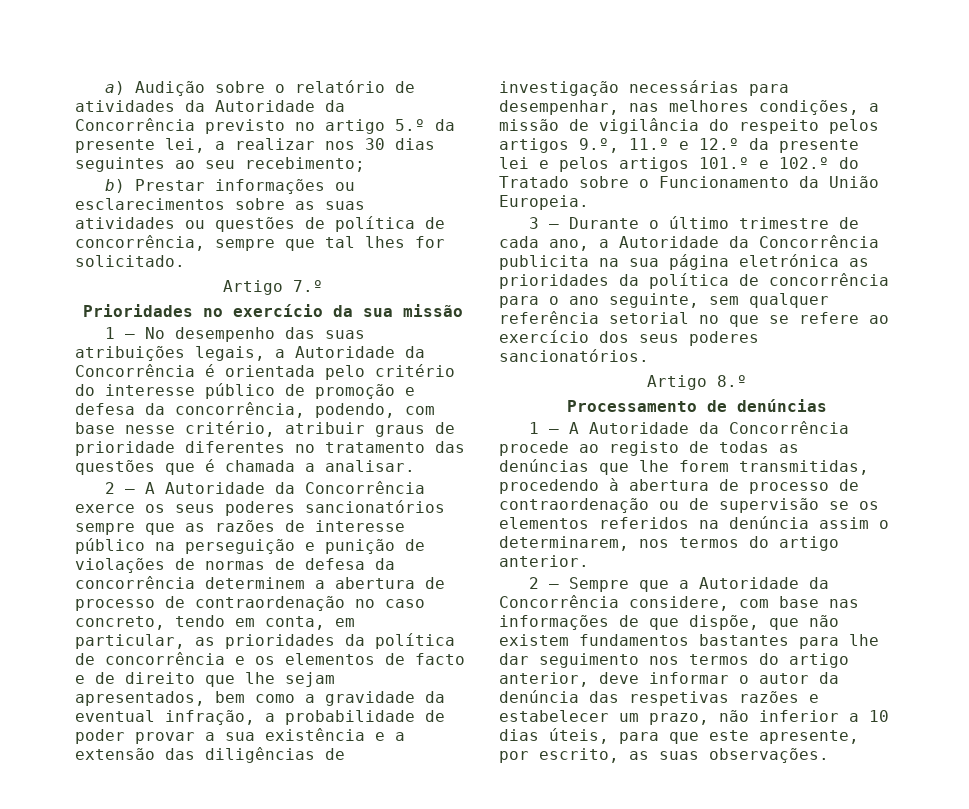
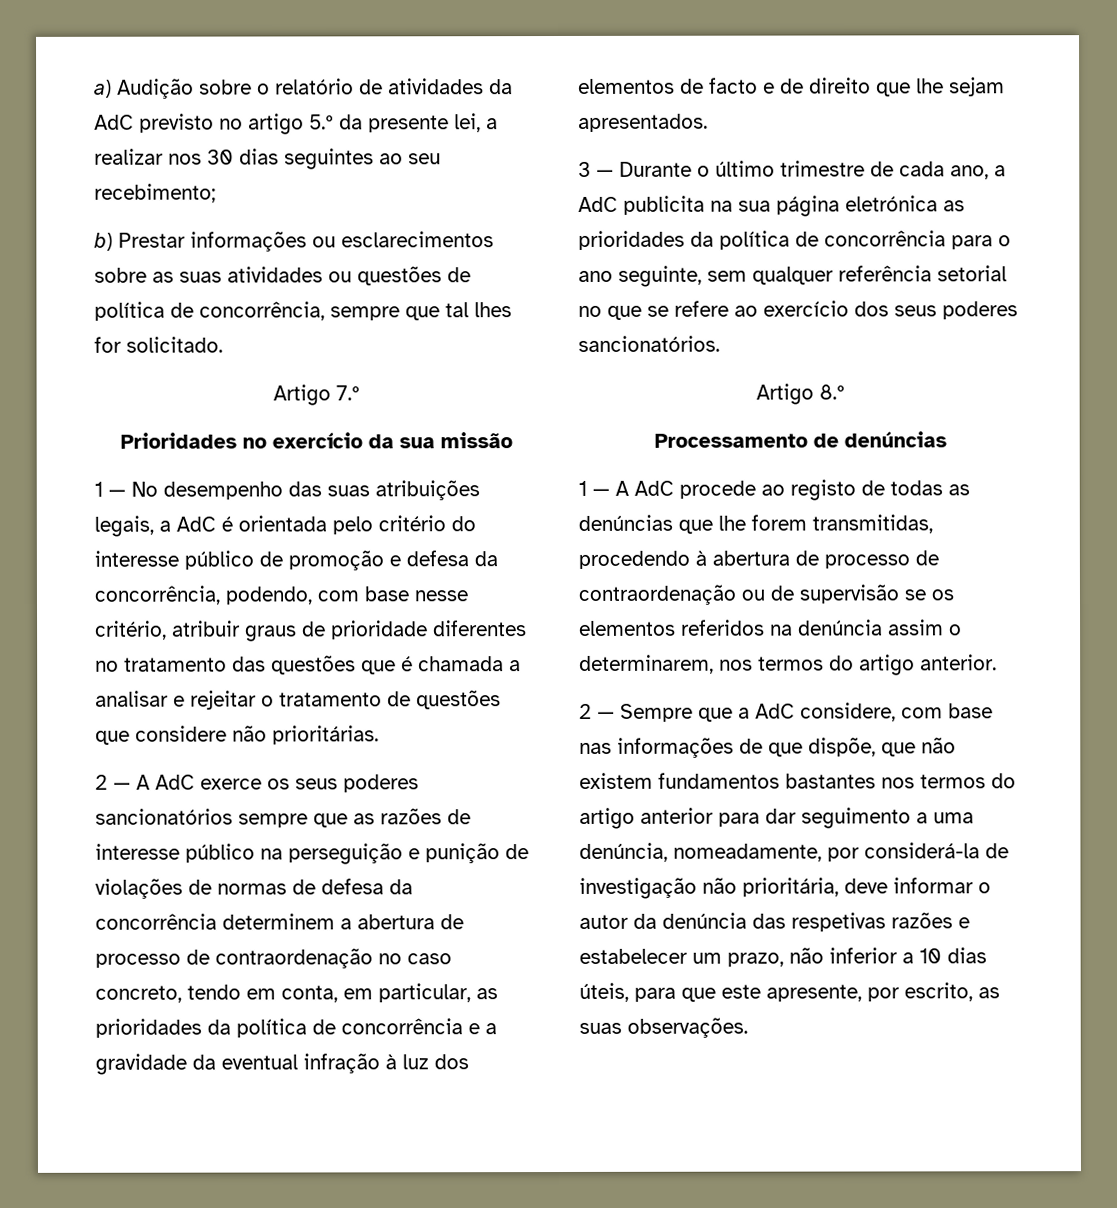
[215,100,345,112] [75,118,195,131] Autoridade da Concorrência -> [94,114,134,130] AdC
[295,346,425,358] [75,364,195,377] Autoridade da Concorrência -> [176,516,216,532] AdC
[325,460,415,472] analisar. -> [95,690,501,710] [95,725,379,745] analisar e rejeitar o tratamento de questões que considere não prioritárias.
[164,481,425,494] Autoridade da Concorrência -> [155,774,195,790] AdC
[255,656,275,665] os -> [485,1023,497,1035] [95,1053,469,1075] a gravidade da eventual infração à luz dos
[75,691,445,706] [75,710,445,725] [75,728,405,744] [75,747,345,763] [499,80,789,96] [499,100,879,115] [499,118,879,134] [499,138,859,153] [499,157,859,172] [499,176,879,188] [499,195,589,210] apresentados, bem como a gravidade da eventual infração, a probabilidade de poder provar a sua existência e a extensão das diligências de investigação necessárias para desempenhar, nas melhores condições, a missão de vigilância do respeito pelos artigos 9.º, 11.º e 12.º da presente lei e pelos artigos 101.º e 102.º do Tratado sobre o Funcionamento da União Europeia. -> [578,113,708,132] apresentados.
[619,235,879,248] Autoridade da Concorrência -> [578,196,618,212] AdC
[588,421,849,434] Autoridade da Concorrência -> [634,480,674,496] AdC
[698,577,829,589] [499,595,619,608] Autoridade da Concorrência -> [755,703,795,719] AdC
[799,634,879,649] [499,653,849,668] [499,672,589,687] para lhe dar seguimento nos termos do artigo anterior, -> [881,773,1016,789] [579,807,974,829] [579,842,1009,862] [579,877,839,899] nos termos do artigo anterior para dar seguimento a uma denúncia, nomeadamente, por considerá-la de investigação não prioritária,

